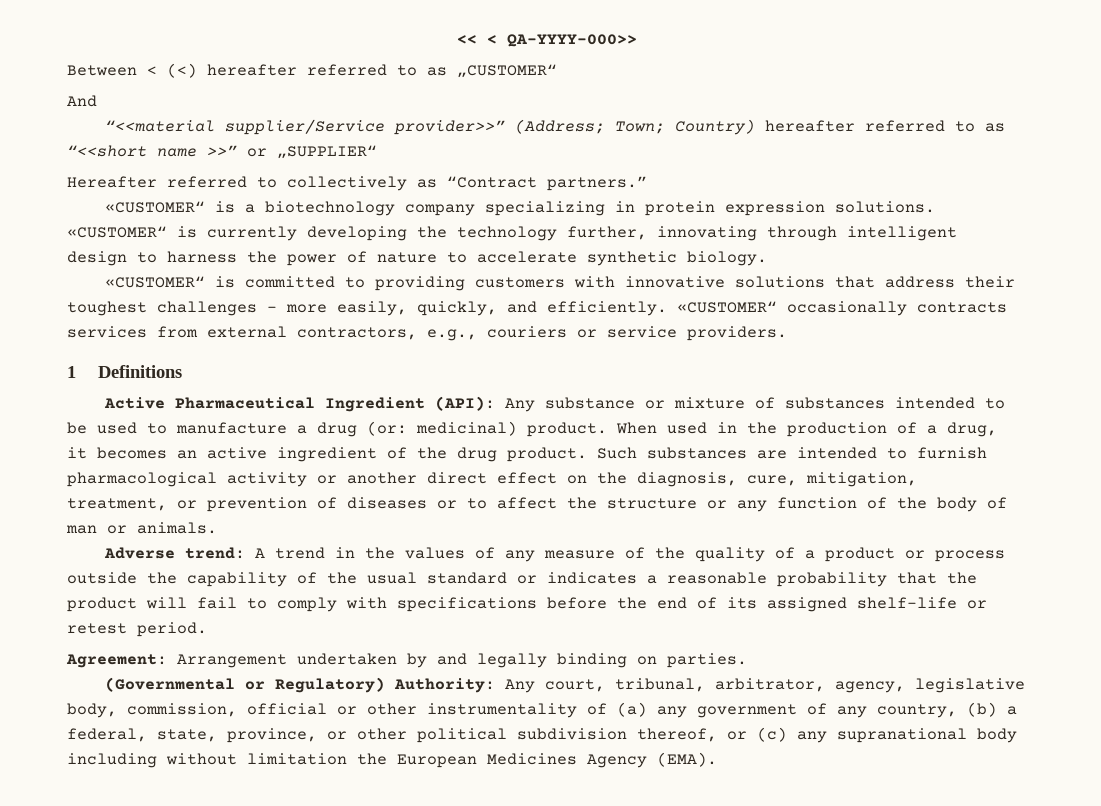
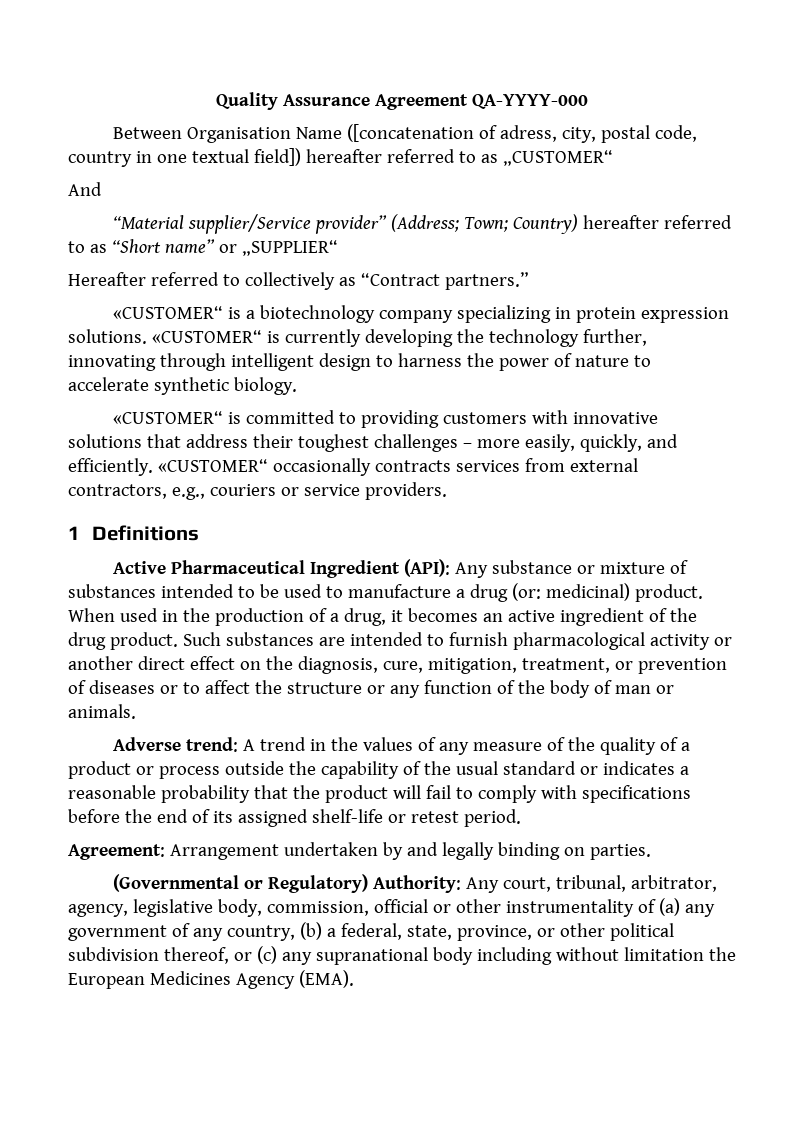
[456,34,637,47] [67,63,197,78] << < QA-YYYY-000>> // Between < (<) -> [216,92,588,110] [112,124,697,143] [68,148,301,167] Quality Assurance Agreement QA-YYYY-000 // Between Organisation Name ([concatenation of adress, city, postal code, country in one textual field])
[104,119,505,135] “<<material supplier/Service provider>>” -> [112,214,387,234] “Material supplier/Service provider”
[67,145,237,157] “<<short name >>” -> [111,239,215,253] “Short name”

